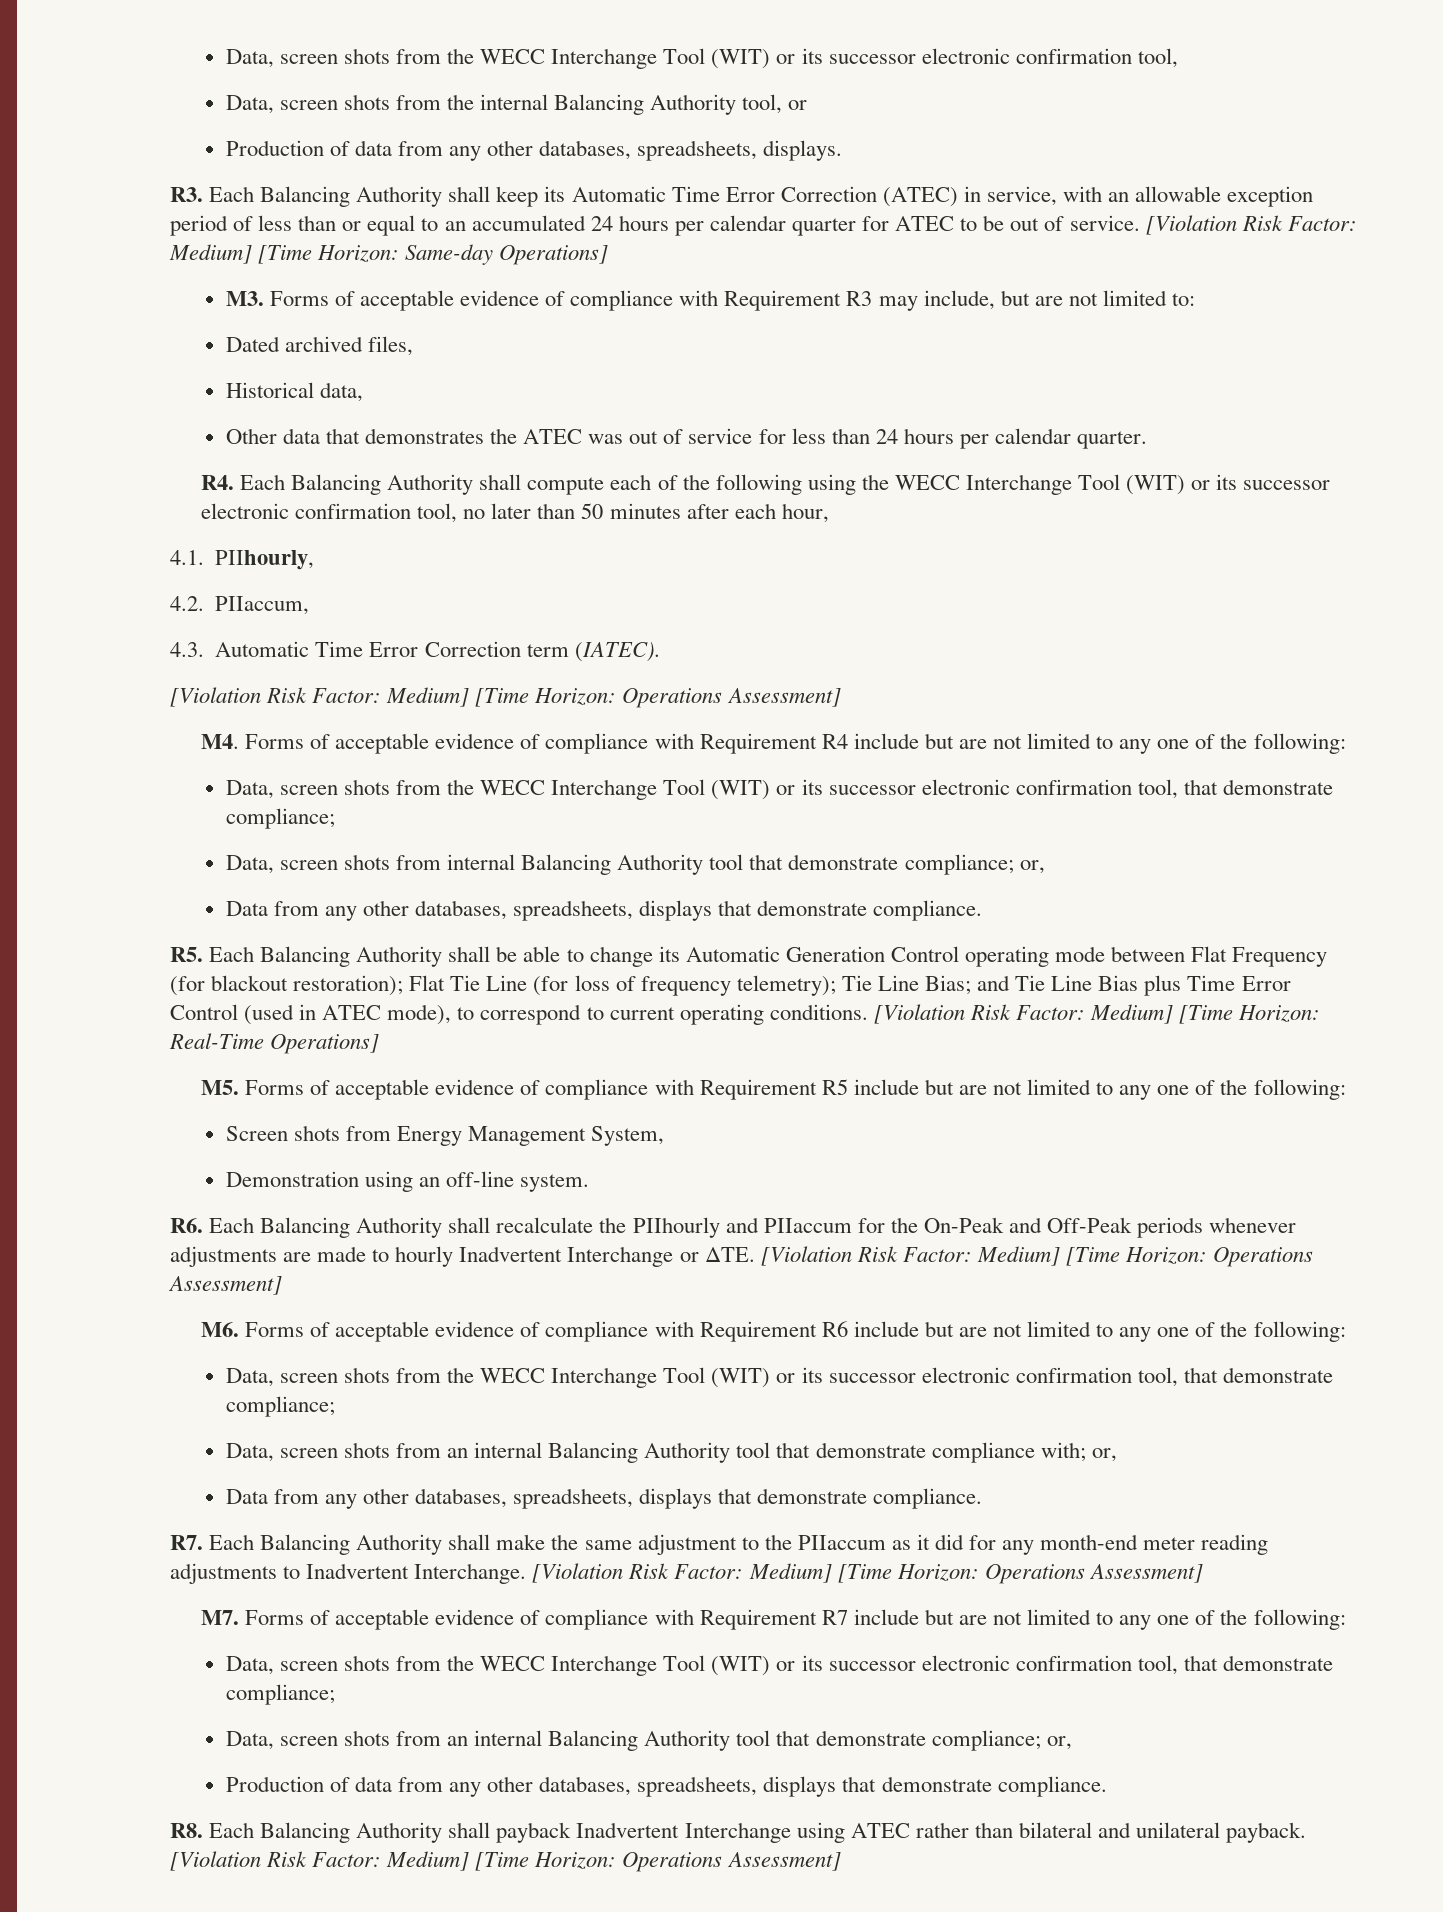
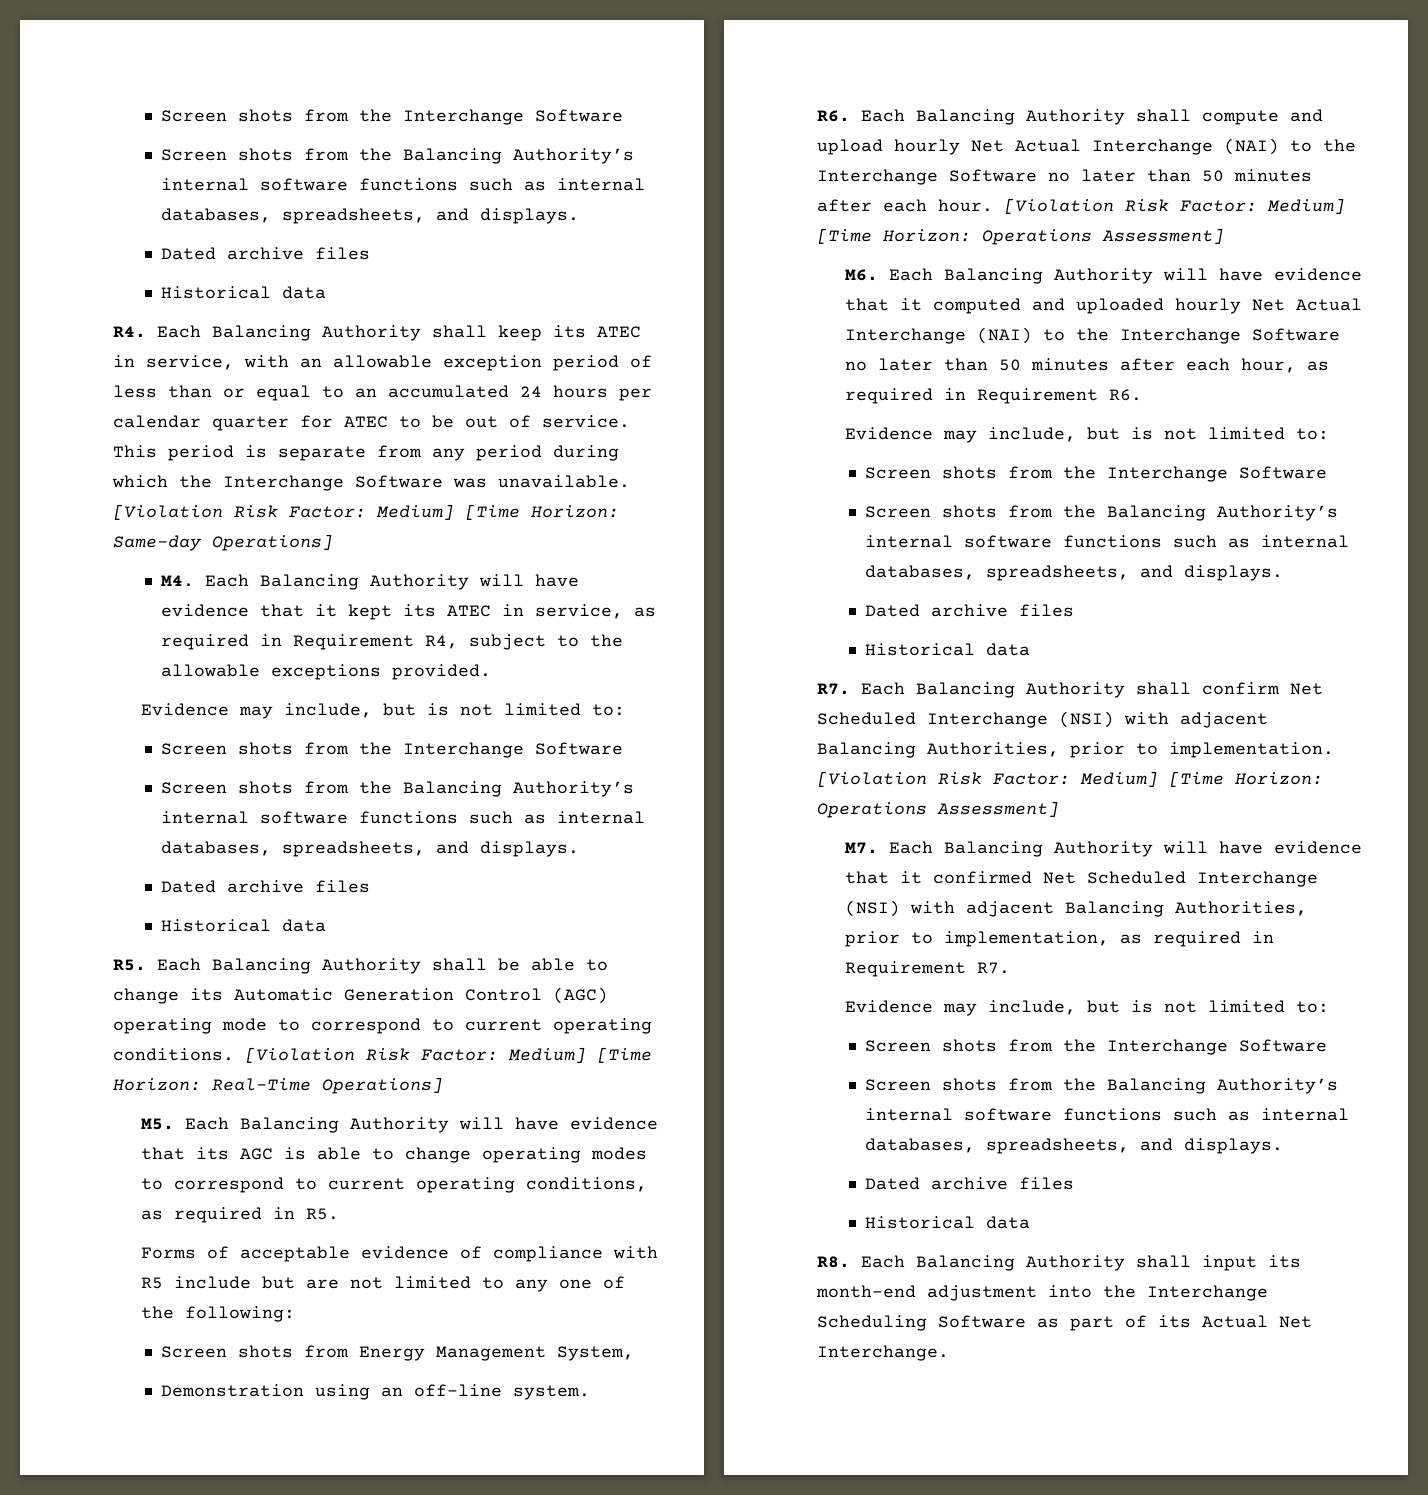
[225,48,1178,69] [225,94,808,115] [225,140,843,161] [170,187,204,202] Data, screen shots from the WECC Interchange Tool (WIT) or its successor electronic confirmation tool, // Data, screen shots from the internal Balancing Authority tool, or // Production of data from any other databases, spreadsheets, displays. // R3. -> [160,109,623,125] [160,148,634,164] [160,178,645,191] [160,208,579,224] [160,247,370,260] [160,286,326,299] [112,326,146,338] Screen shots from the Interchange Software // Screen shots from the Balancing Authority’s internal software functions such as internal databases, spreadsheets, and displays. // Dated archive files // Historical data // R4.
[571,186,958,207] Automatic Time Error Correction (ATEC) -> [596,326,641,338] ATEC
(1140, 223) none -> [112,445,619,461] [111,475,630,491] This period is separate from any period during which the Interchange Software was unavailable.
[225,290,1195,311] [225,336,413,356] [225,382,363,402] [225,428,1148,449] [201,474,1331,495] [201,503,829,523] [170,550,315,570] [170,596,310,615] [170,641,661,662] [170,687,841,708] [201,733,1346,754] [225,779,1333,800] [225,808,335,829] [225,854,1045,875] [225,900,983,921] M3. Forms of acceptable evidence of compliance with Requirement R3 may include, but are not limited to: // Dated archived files, // Historical data, // Other data that demonstrates the ATEC was out of service for less than 24 hours per calendar quarter. // R4. Each Balancing Authority shall compute each of the following using the WECC Interchange Tool (WIT) or its successor electronic confirmation tool, no later than 50 minutes after each hour, // 4.1. PIIhourly, // 4.2. PIIaccum, // 4.3. Automatic Time Error Correction term (IATEC). // [Violation Risk Factor: Medium] [Time Horizon: Operations Assessment] // M4. Forms of acceptable evidence of compliance with Requirement R4 include but are not limited to any one of the following: // Data, screen shots from the WECC Interchange Tool (WIT) or its successor electronic confirmation tool, that demonstrate compliance; // Data, screen shots from internal Balancing Authority tool that demonstrate compliance; or, // Data from any other databases, spreadsheets, displays that demonstrate compliance. -> [160,574,579,590] [160,604,656,620] [160,634,623,650] [160,664,491,680] [141,703,626,719] [160,742,623,758] [160,781,634,797] [160,811,645,824] [160,841,579,857] [160,880,370,893] [160,919,326,932] M4. Each Balancing Authority will have evidence that it kept its ATEC in service, as required in Requirement R4, subject to the allowable exceptions provided. // Evidence may include, but is not limited to: // Screen shots from the Interchange Software // Screen shots from the Balancing Authority’s internal software functions such as internal databases, spreadsheets, and displays. // Dated archive files // Historical data
(959, 954) none -> [552,987,608,1004] (AGC)
[1111,946,1328,967] [170,975,1291,996] [170,1004,452,1025] between Flat Frequency (for blackout restoration); Flat Tie Line (for loss of frequency telemetry); Tie Line Bias; and Tie Line Bias plus Time Error Control (used in ATEC mode), -> (267, 1024) none
[245,1079,817,1100] Forms of acceptable evidence of compliance with Requirement -> [185,1117,659,1133] [141,1147,648,1163] [141,1177,648,1193] [141,1207,340,1223] [141,1246,659,1262] Each Balancing Authority will have evidence that its AGC is able to change operating modes to correspond to current operating conditions, as required in R5. // Forms of acceptable evidence of compliance with
[496,1217,1297,1238] [170,1246,755,1267] recalculate the PIIhourly and PIIaccum for the On-Peak and Off-Peak periods whenever adjustments are made to hourly Inadvertent Interchange or ΔTE. -> [1201,109,1323,125] [816,138,1356,155] [816,169,1312,185] [816,199,993,212] compute and upload hourly Net Actual Interchange (NAI) to the Interchange Software no later than 50 minutes after each hour.
[245,1321,1346,1342] [225,1367,1333,1388] [225,1396,335,1417] [225,1442,1117,1463] [225,1488,983,1509] Forms of acceptable evidence of compliance with Requirement R6 include but are not limited to any one of the following: // Data, screen shots from the WECC Interchange Tool (WIT) or its successor electronic confirmation tool, that demonstrate compliance; // Data, screen shots from an internal Balancing Authority tool that demonstrate compliance with; or, // Data from any other databases, spreadsheets, displays that demonstrate compliance. -> [889,268,1363,284] [845,298,1363,314] [845,327,1341,344] [845,358,1330,373] [845,388,1143,404] [845,427,1330,443] [864,466,1327,482] [864,505,1338,521] [864,535,1349,548] [864,565,1283,581] [864,604,1074,617] [864,643,1030,656] Each Balancing Authority will have evidence that it computed and uploaded hourly Net Actual Interchange (NAI) to the Interchange Software no later than 50 minutes after each hour, as required in Requirement R6. // Evidence may include, but is not limited to: // Screen shots from the Interchange Software // Screen shots from the Balancing Authority’s internal software functions such as internal databases, spreadsheets, and displays. // Dated archive files // Historical data
[496,1534,1269,1555] [170,1563,527,1584] make the same adjustment to the PIIaccum as it did for any month-end meter reading adjustments to Inadvertent Interchange. -> [1201,682,1323,695] [816,711,1268,728] [816,742,1334,758] confirm Net Scheduled Interchange (NSI) with adjacent Balancing Authorities, prior to implementation.
[245,1609,1346,1630] [225,1655,1333,1676] [225,1684,335,1705] [225,1730,1072,1751] [225,1776,1107,1797] Forms of acceptable evidence of compliance with Requirement R7 include but are not limited to any one of the following: // Data, screen shots from the WECC Interchange Tool (WIT) or its successor electronic confirmation tool, that demonstrate compliance; // Data, screen shots from an internal Balancing Authority tool that demonstrate compliance; or, // Production of data from any other databases, spreadsheets, displays that demonstrate compliance. -> [889,841,1363,857] [845,871,1319,887] [845,900,1308,917] [845,931,1275,947] [845,961,1011,977] [845,1000,1330,1016] [864,1039,1327,1055] [864,1078,1338,1094] [864,1108,1349,1121] [864,1138,1283,1154] [864,1177,1074,1190] [864,1216,1030,1229] Each Balancing Authority will have evidence that it confirmed Net Scheduled Interchange (NSI) with adjacent Balancing Authorities, prior to implementation, as required in Requirement R7. // Evidence may include, but is not limited to: // Screen shots from the Interchange Software // Screen shots from the Balancing Authority’s internal software functions such as internal databases, spreadsheets, and displays. // Dated archive files // Historical data
[496,1822,1307,1843] [170,1851,841,1872] payback Inadvertent Interchange using ATEC rather than bilateral and unilateral payback. [Violation Risk Factor: Medium] [Time Horizon: Operations Assessment] -> [1201,1255,1301,1271] [815,1285,1268,1301] [816,1315,1312,1331] [816,1345,949,1361] input its month-end adjustment into the Interchange Scheduling Software as part of its Actual Net Interchange.

